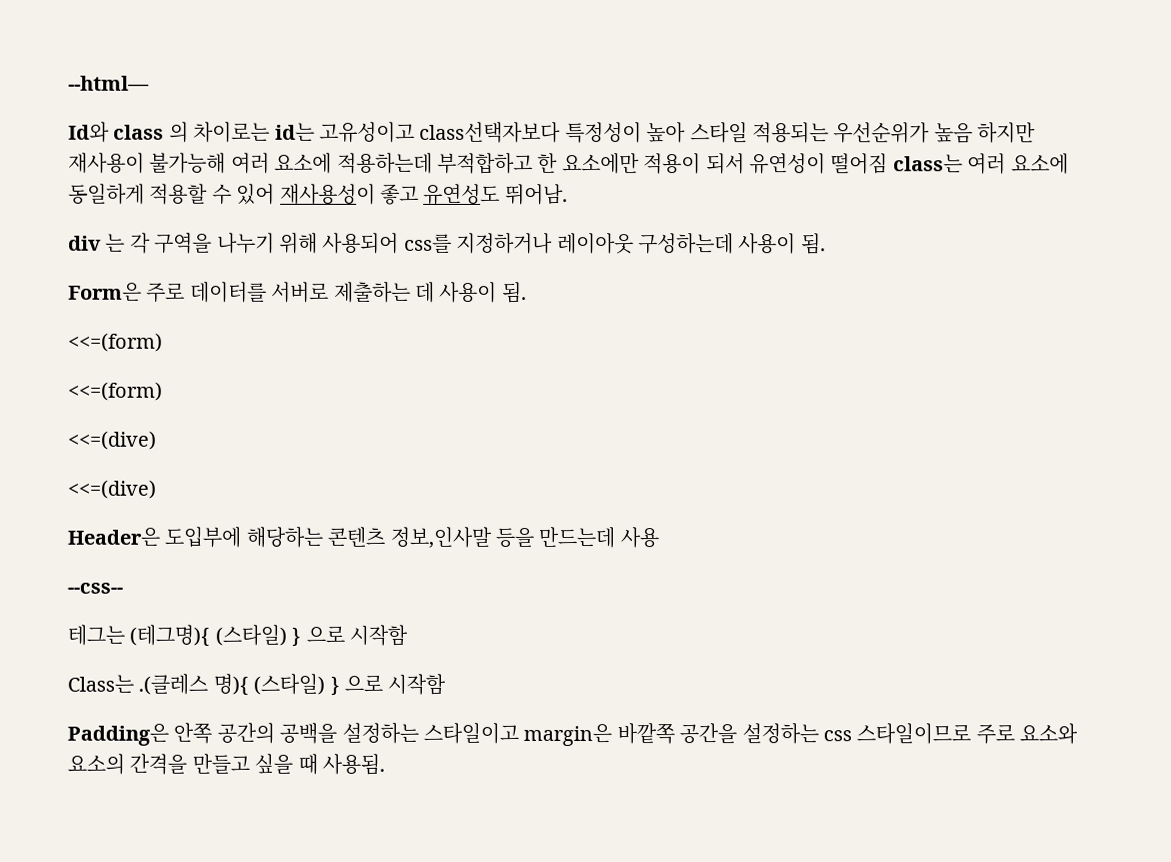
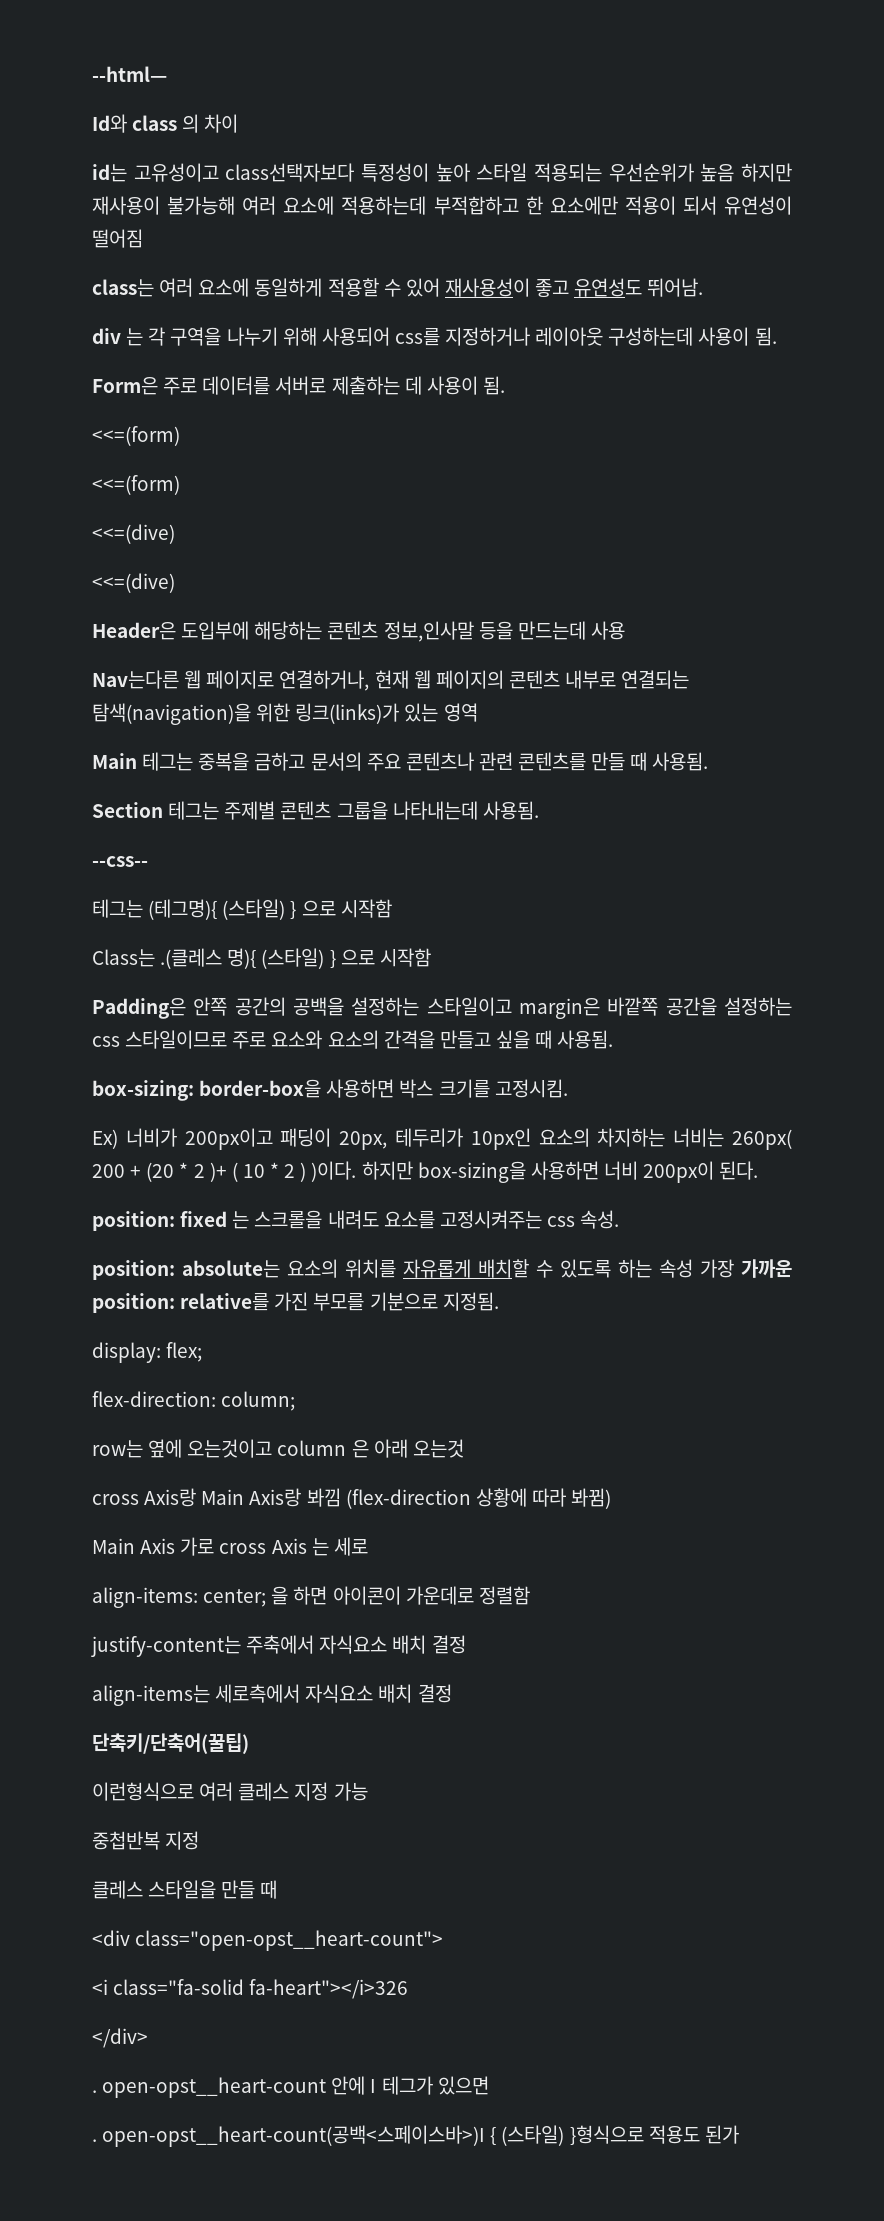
[193,121,271,143] 차이로는 -> [204,114,239,133] 차이 //
(889, 164) none -> (143, 238) //
(659, 538) none -> [92,670,690,691] [92,703,478,725] [92,752,709,771] [92,801,539,820] // Nav는다른 웹 페이지로 연결하거나, 현재 웹 페이지의 콘텐츠 내부로 연결되는 탐색(navigation)을 위한 링크(links)가 있는 영역 // Main 테그는 중복을 금하고 문서의 주요 콘텐츠나 관련 콘텐츠를 만들 때 사용됨. // Section 테그는 주제별 콘텐츠 그룹을 나타내는데 사용됨.
(385, 764) none -> [92,1079,568,1101] [92,1128,792,1150] [92,1161,759,1183] [92,1210,620,1231] [92,1259,792,1280] [92,1292,499,1313] [92,1342,203,1363] [92,1391,296,1411] [92,1439,464,1458] [92,1488,612,1509] [92,1537,368,1556] [92,1586,530,1608] [91,1635,466,1657] [92,1684,452,1706] [92,1733,249,1754] [92,1782,368,1801] [92,1831,200,1850] [92,1880,278,1899] [92,1930,444,1951] [92,1979,409,1999] [92,2028,148,2048] [92,2076,489,2098] [92,2125,739,2147] // box-sizing: border-box을 사용하면 박스 크기를 고정시킴. // Ex) 너비가 200px이고 패딩이 20px, 테두리가 10px인 요소의 차지하는 너비는 260px( 200 + (20 * 2 )+ ( 10 * 2 ) )이다. 하지만 box-sizing을 사용하면 너비 200px이 된다. // position: fixed 는 스크롤을 내려도 요소를 고정시켜주는 css 속성. // position: absolute는 요소의 위치를 자유롭게 배치할 수 있도록 하는 속성 가장 가까운 position: relative를 가진 부모를 기분으로 지정됨. // display: flex; // flex-direction: column; // row는 옆에 오는것이고 column 은 아래 오는것 // cross Axis랑 Main Axis랑 봐낌 (flex-direction 상황에 따라 봐뀜) // Main Axis 가로 cross Axis 는 세로 // align-items: center; 을 하면 아이콘이 가운데로 정렬함 // justify-content는 주축에서 자식요소 배치 결정 // align-items는 세로측에서 자식요소 배치 결정 // 단축키/단축어(꿀팁) // 이런형식으로 여러 클레스 지정 가능 // 중첩반복 지정 // 클레스 스타일을 만들 때 // <div class="open-opst__heart-count"> // <i class="fa-solid fa-heart"></i>326 // </div> // . open-opst__heart-count 안에 I 테그가 있으면 // . open-opst__heart-count(공백<스페이스바>)I { (스타일) }형식으로 적용도 된가

